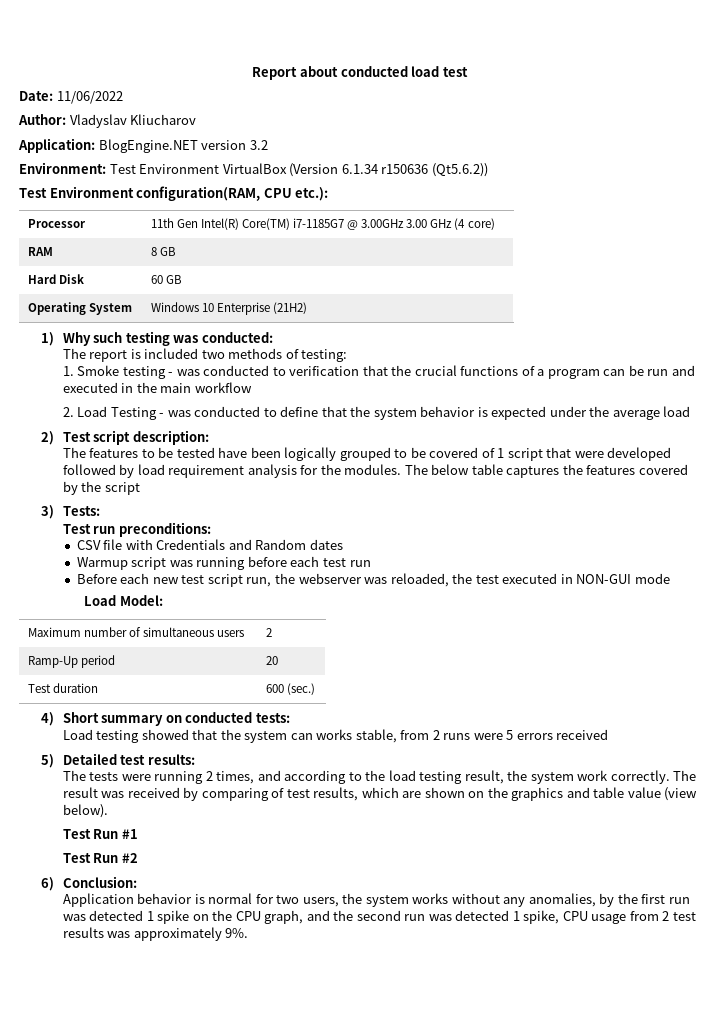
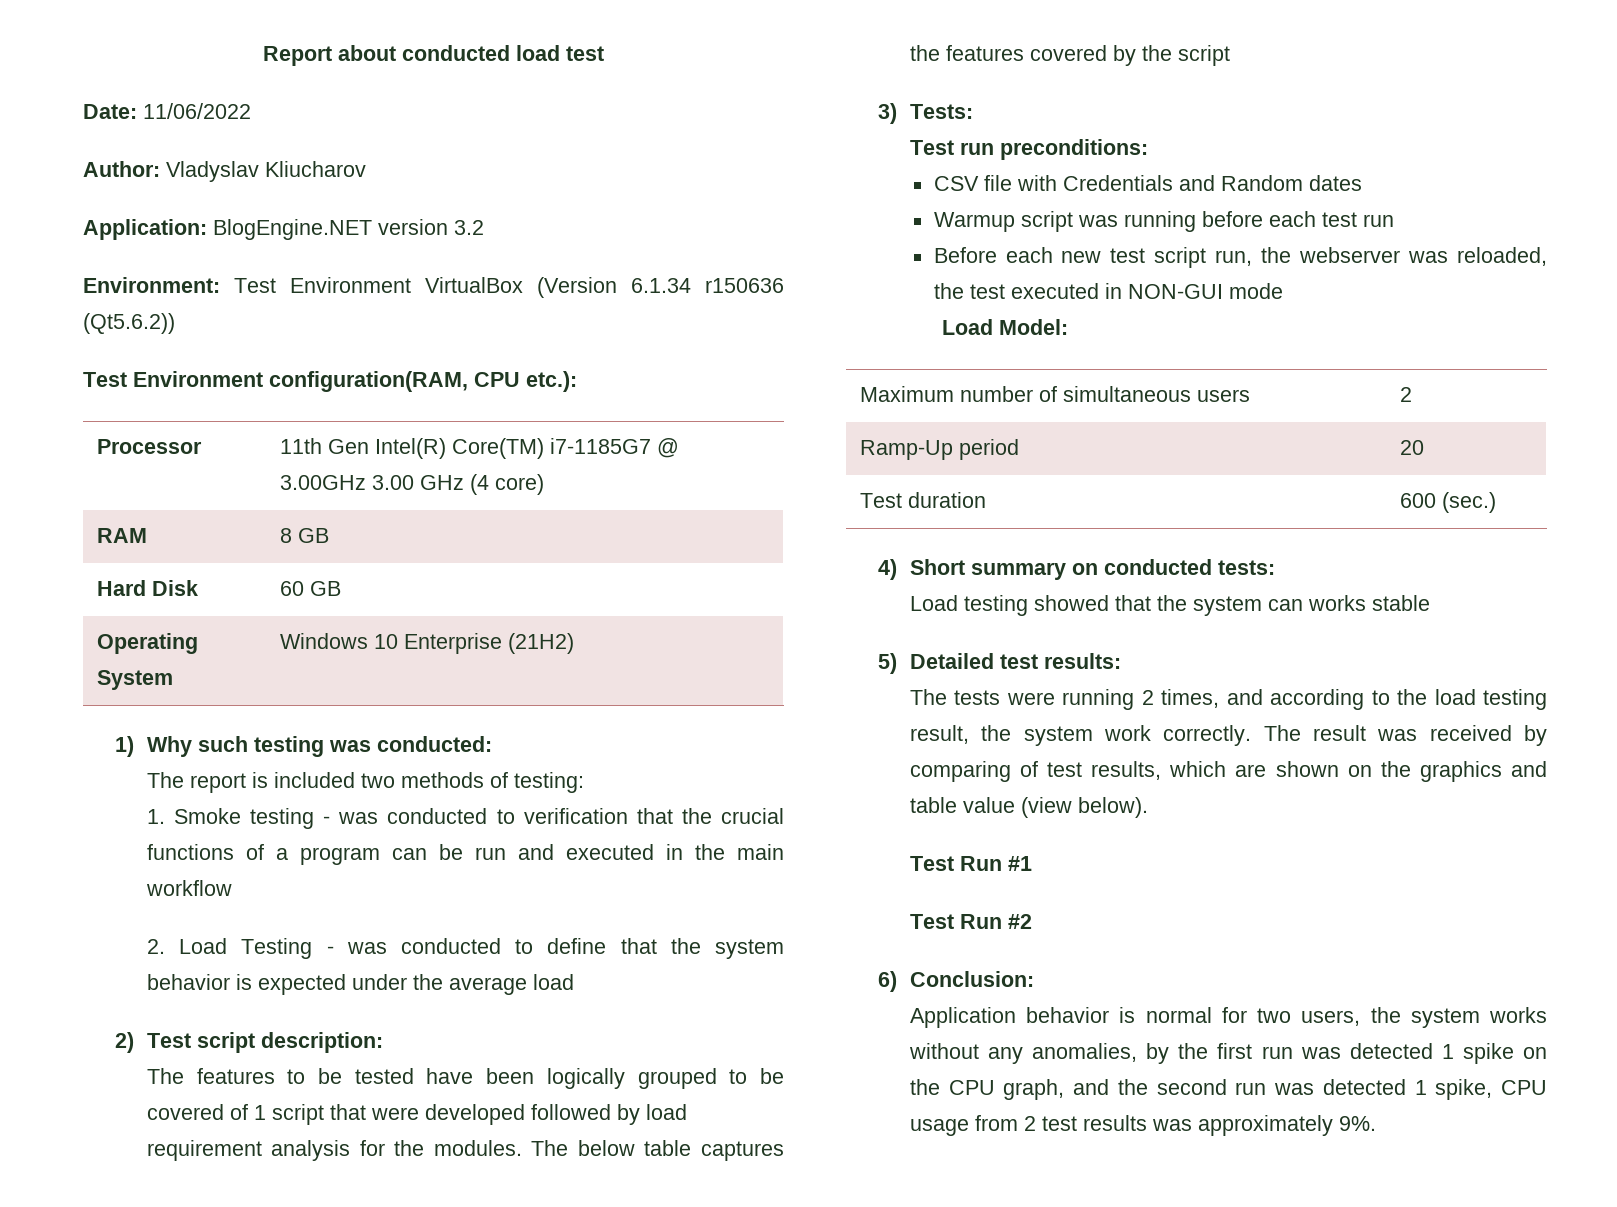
[355,729,609,743] stable, from 2 runs were 5 errors received -> [1371,595,1430,611] stable

